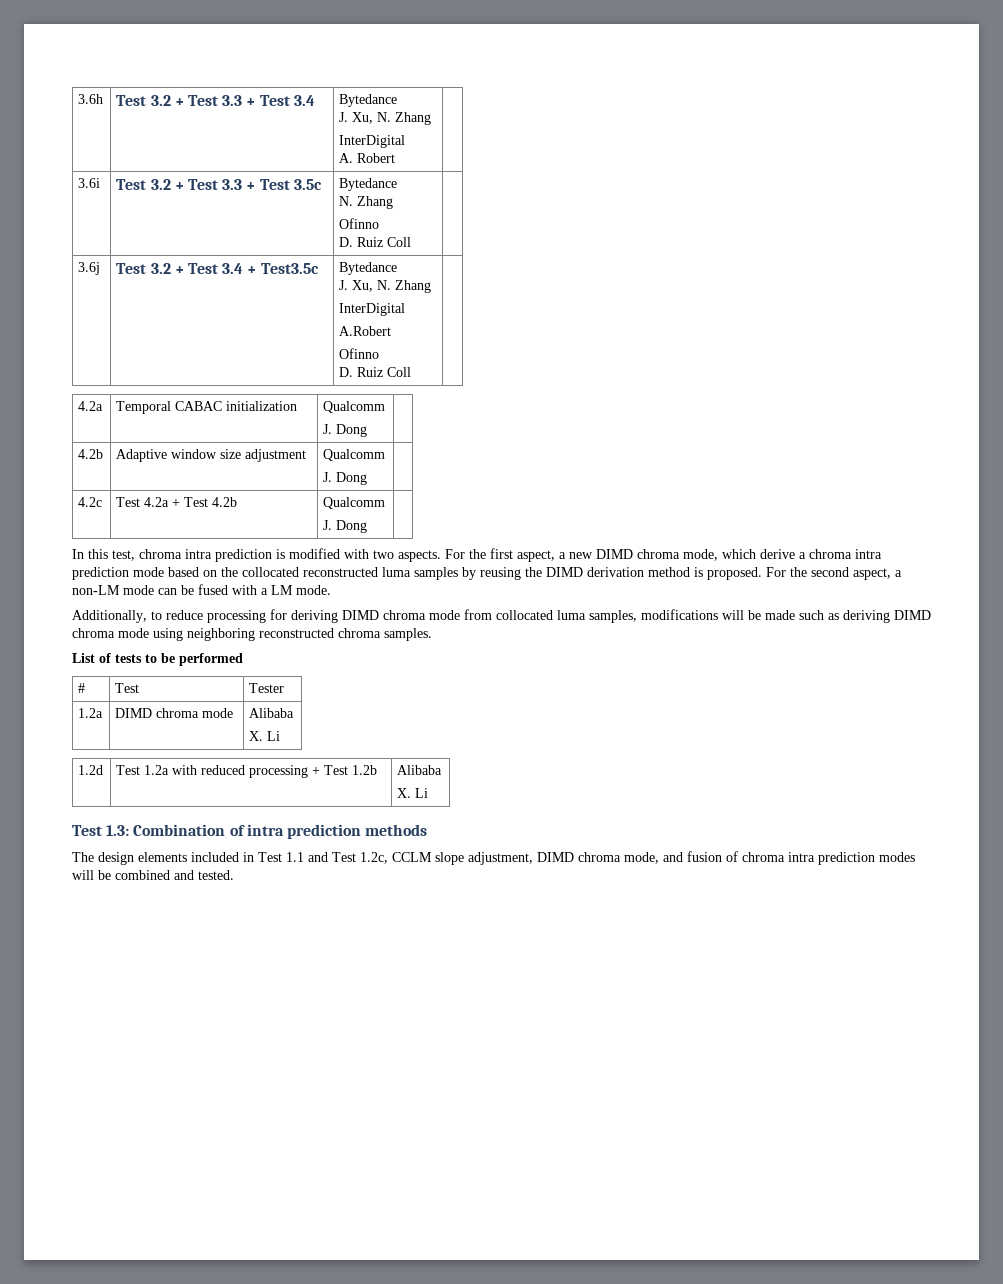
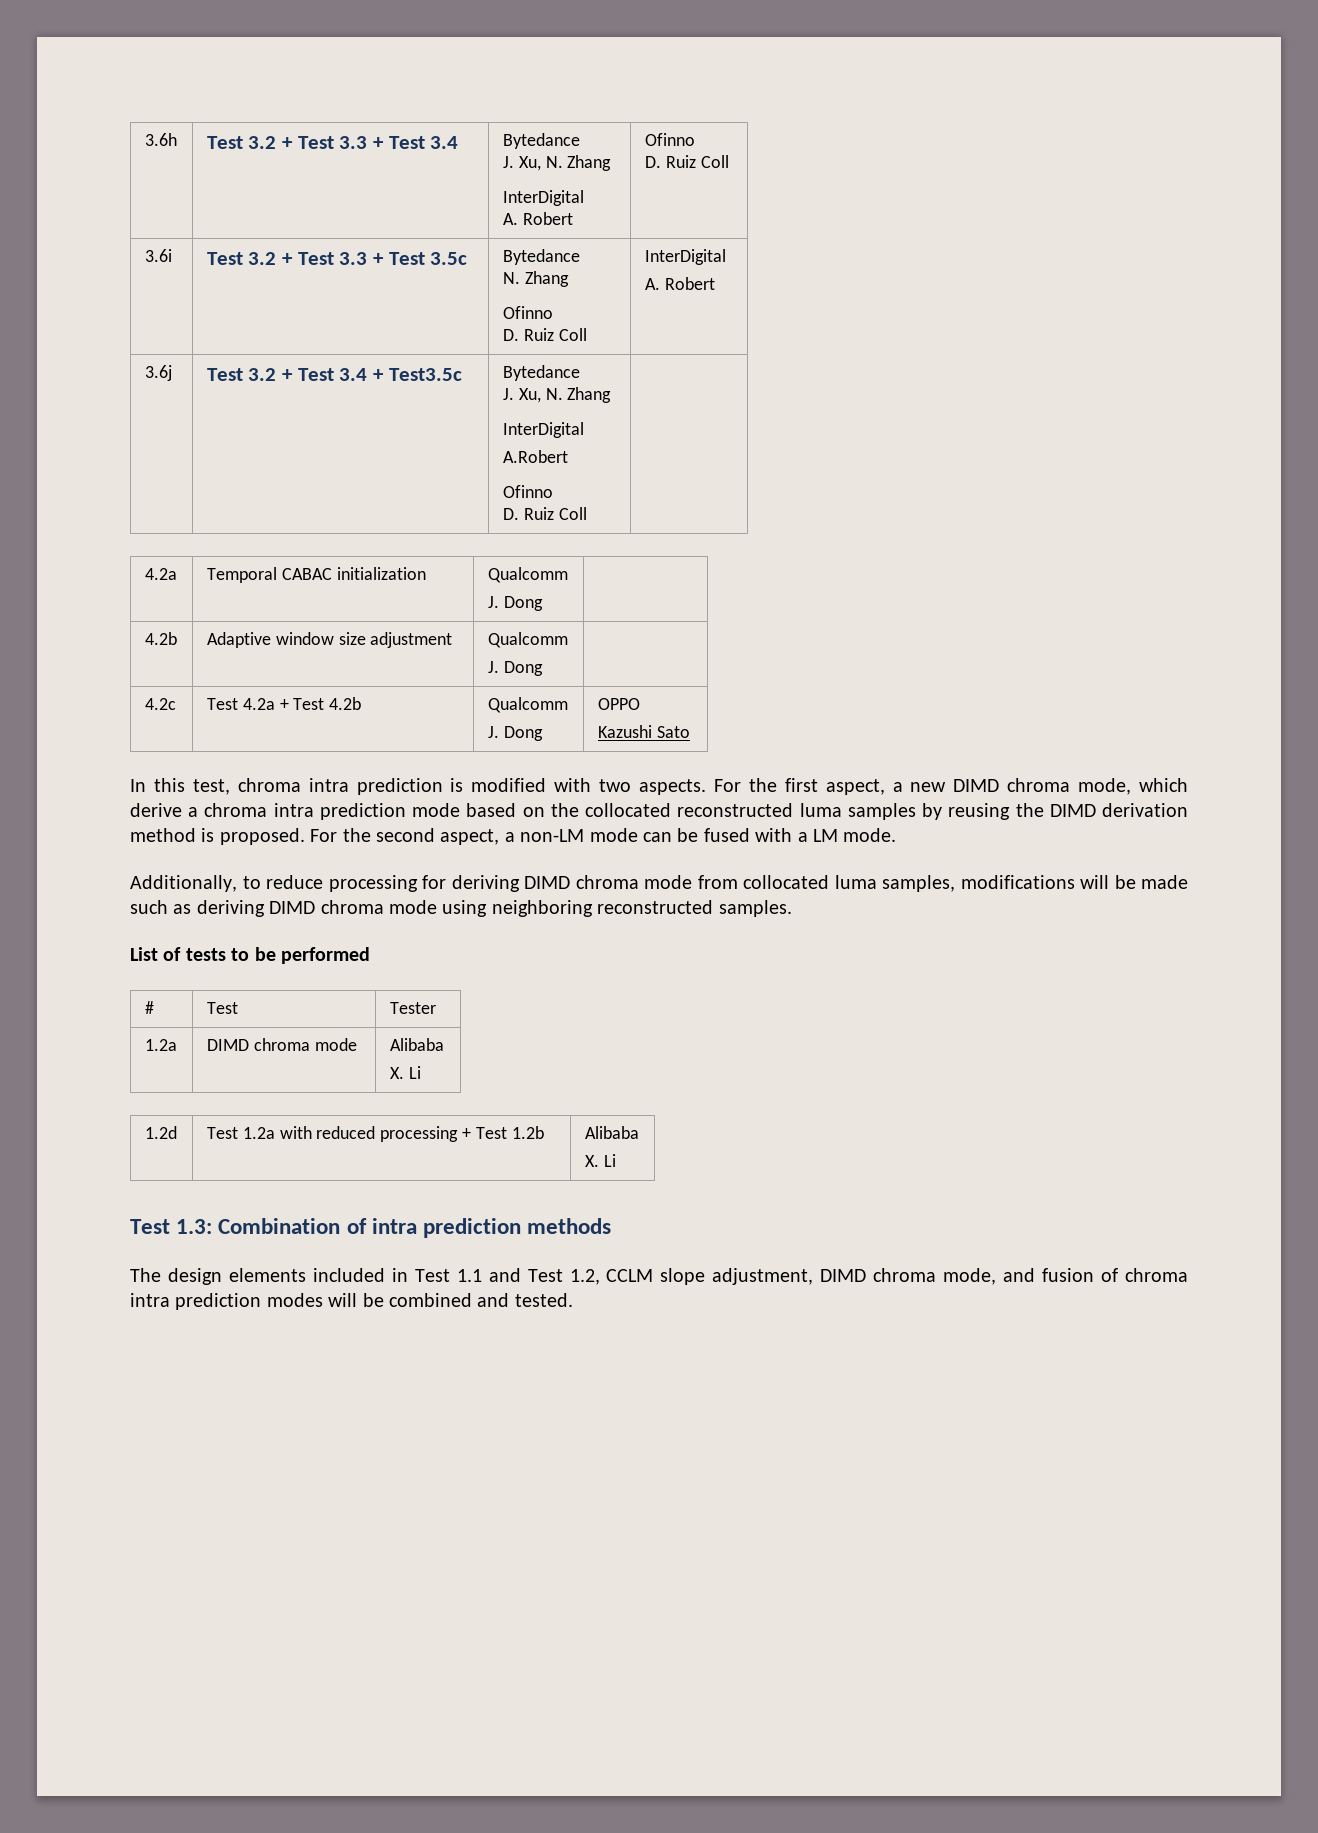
(396, 158) none -> [644,133,695,146] [644,155,729,168] Ofinno // D. Ruiz Coll
(412, 242) none -> [644,249,726,265] [644,277,715,290] InterDigital // A. Robert
(368, 526) none -> [597,698,640,710] [597,725,690,738] OPPO // Kazushi Sato
[338,628,381,638] chroma -> (714, 907) none
[360,852,388,864] 1.2c, -> [569,1269,600,1285] 1.2,

